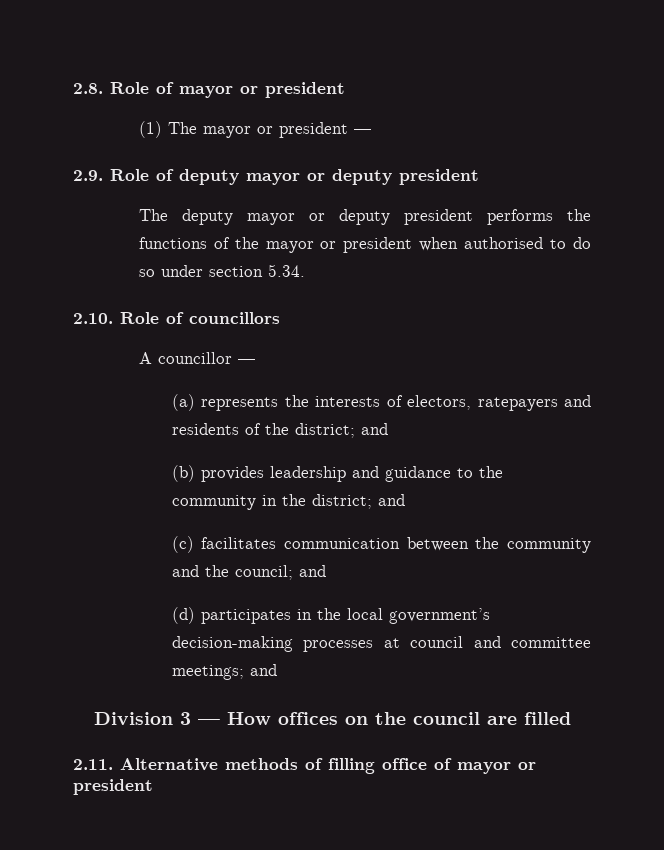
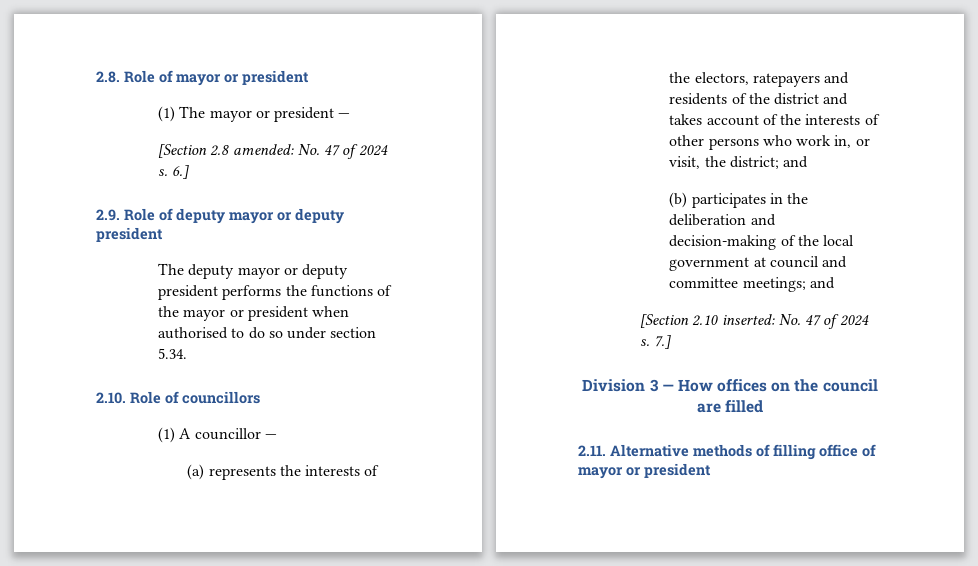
(371, 131) none -> [157,144,388,159] [157,165,190,179] // [Section 2.8 amended: No. 47 of 2024 s. 6.]
(280, 318) none -> [157,427,175,443] (1)
(403, 401) none -> [669,72,691,83] the
[294,423,388,438] [171,465,503,482] [171,494,405,510] [171,536,592,553] [171,565,326,580] [171,607,490,624] [171,636,374,652] district; and // (b) provides leadership and guidance to the community in the district; and // (c) facilitates communication between the community and the council; and // (d) participates in the local government’s decision-making processes -> [774,93,849,105] [669,114,880,126] [669,135,870,150] [669,156,809,169] [669,192,809,208] [669,214,776,226] [669,235,855,250] [669,257,750,271] district and takes account of the interests of other persons who work in, or visit, the district; and // (b) participates in the deliberation and decision-making of the local government
(277, 670) none -> [639,314,869,329] [639,335,672,349] // [Section 2.10 inserted: No. 47 of 2024 s. 7.]

